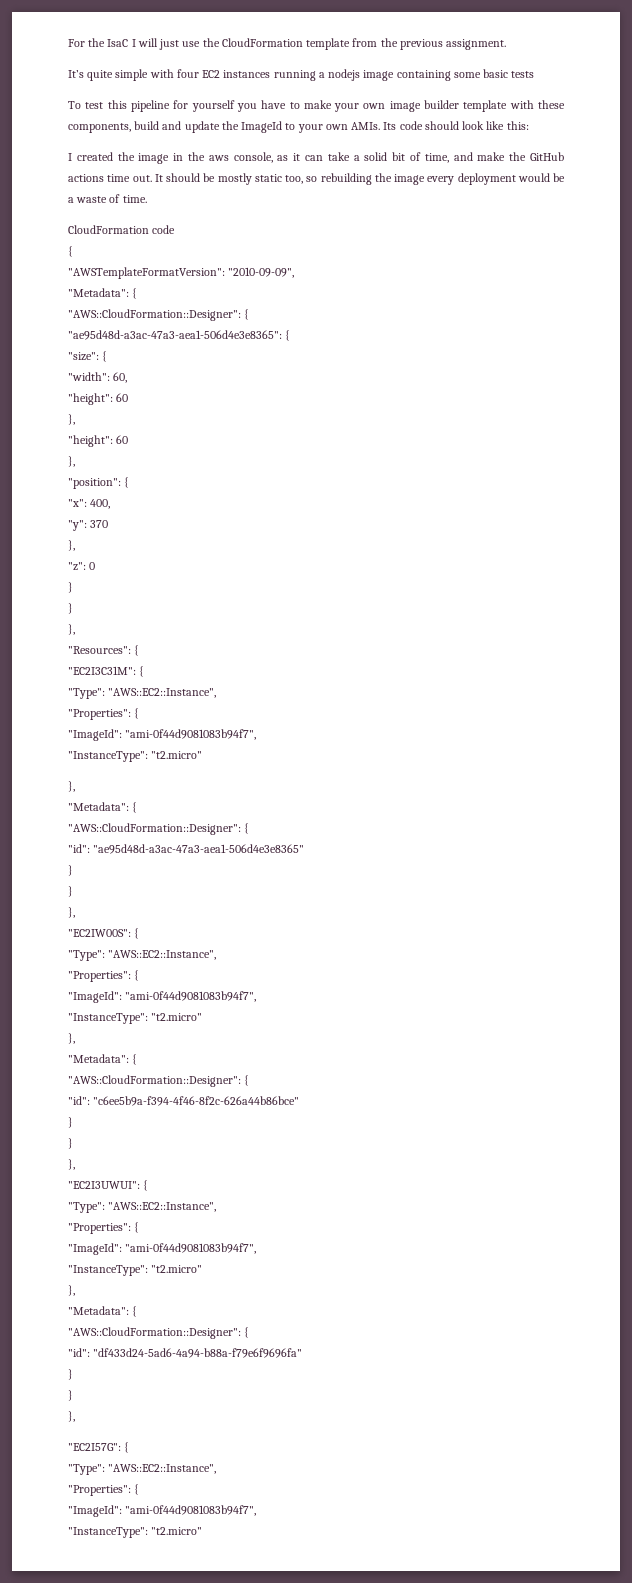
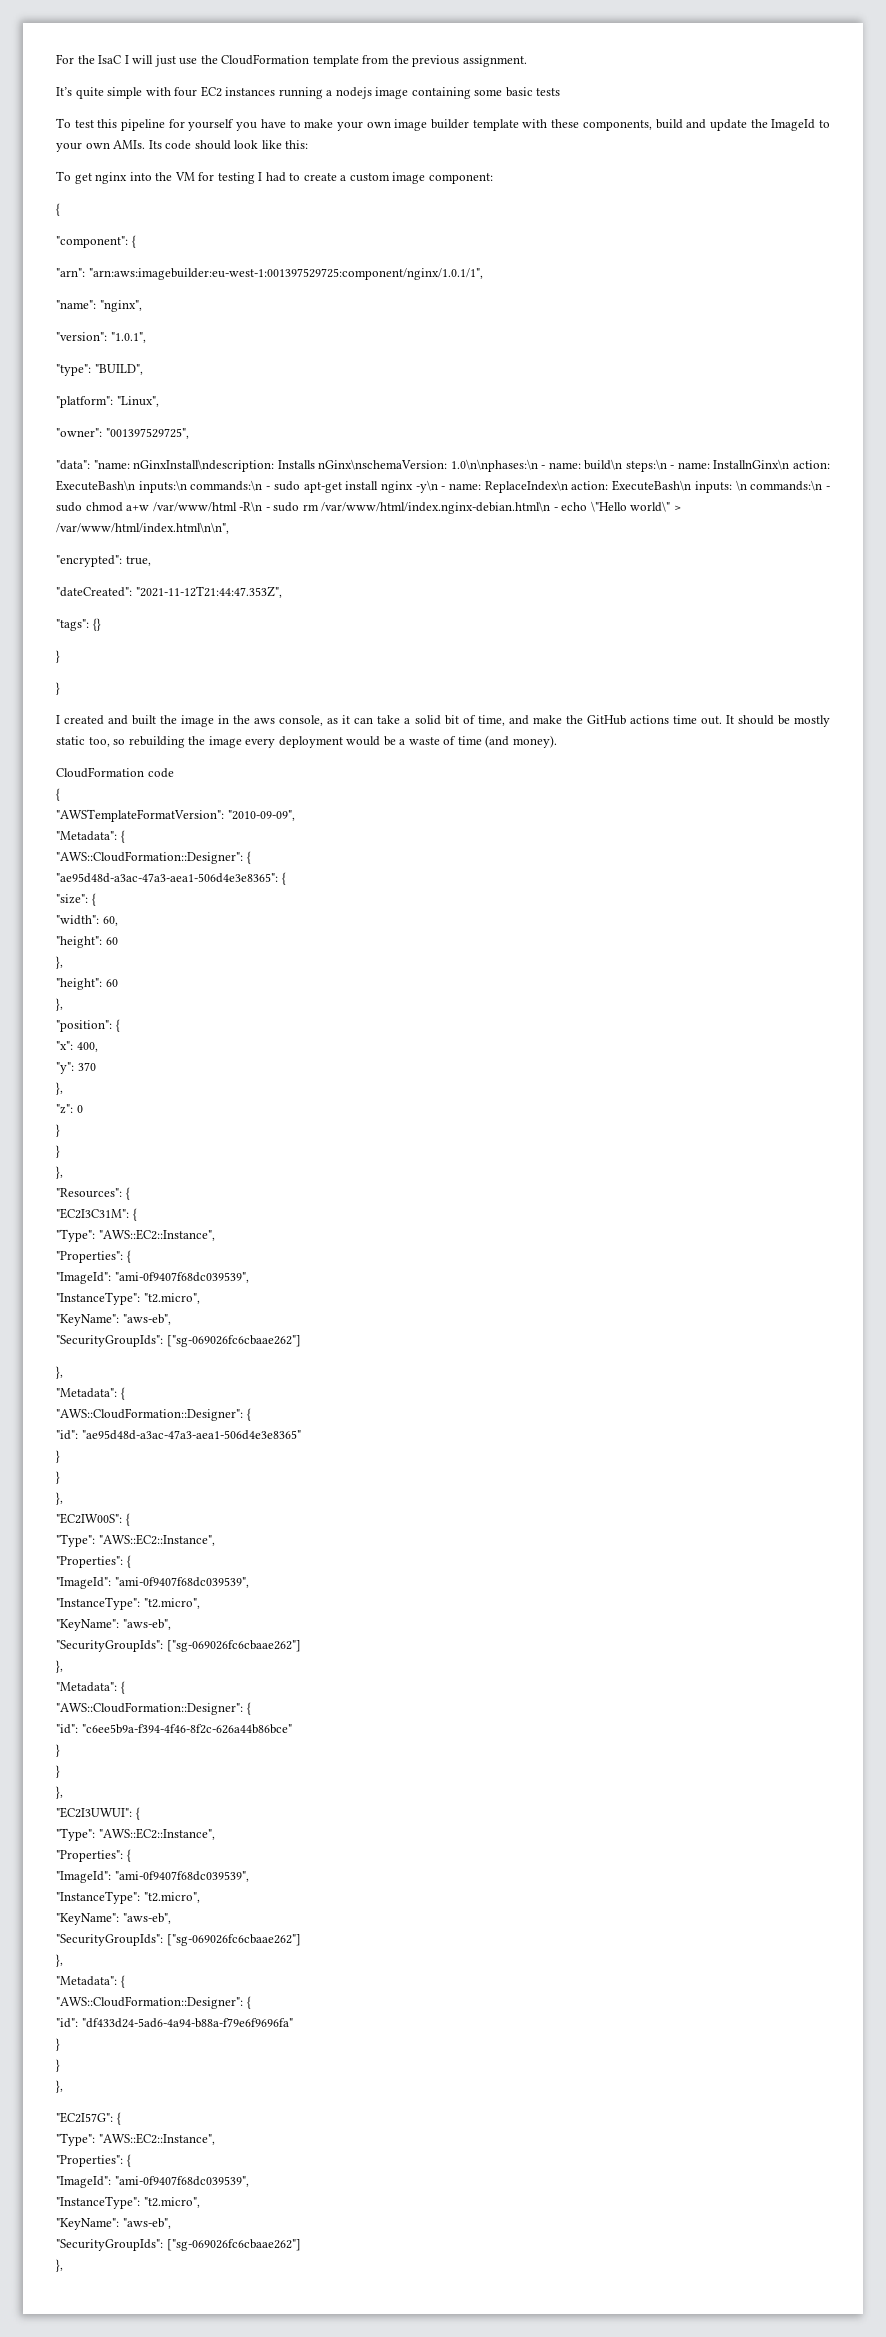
(529, 125) none -> [56,171,493,184] [56,203,60,216] [56,235,136,248] [56,268,483,280] [56,300,142,312] [56,332,146,343] [56,364,143,376] [56,396,159,408] [56,428,189,439] [56,459,831,472] [56,480,831,493] [56,501,681,514] [56,522,229,534] [56,555,151,567] [56,586,282,598] [56,618,101,631] [56,650,60,663] [56,682,60,695] // To get nginx into the VM for testing I had to create a custom image component: // { // "component": { // "arn": "arn:aws:imagebuilder:eu-west-1:001397529725:component/nginx/1.0.1/1", // "name": "nginx", // "version": "1.0.1", // "type": "BUILD", // "platform": "Linux", // "owner": "001397529725", // "data": "name: nGinxInstall\ndescription: Installs nGinx\nschemaVersion: 1.0\n\nphases:\n - name: build\n steps:\n - name: InstallnGinx\n action: ExecuteBash\n inputs:\n commands:\n - sudo apt-get install nginx -y\n - name: ReplaceIndex\n action: ExecuteBash\n inputs: \n commands:\n - sudo chmod a+w /var/www/html -R\n - sudo rm /var/www/html/index.nginx-debian.html\n - echo \"Hello world\" > /var/www/html/index.html\n\n", // "encrypted": true, // "dateCreated": "2021-11-12T21:44:47.353Z", // "tags": {} // } // }
(113, 156) none -> [108,715,157,725] and built
[122,195,147,203] time. -> [457,735,557,748] time (and money).
[125,729,257,740] [68,751,203,762] "ami-0f44d9081083b94f7", // "InstanceType": "t2.micro" -> [114,1272,249,1283] [56,1292,200,1305] [56,1314,171,1326] [56,1335,301,1347] "ami-0f9407f68dc039539", // "InstanceType": "t2.micro", // "KeyName": "aws-eb", // "SecurityGroupIds": ["sg-069026fc6cbaae262"]
[125,991,257,1002] [68,1013,203,1024] "ami-0f44d9081083b94f7", // "InstanceType": "t2.micro" -> [114,1577,249,1588] [56,1597,200,1610] [56,1619,171,1631] [56,1640,301,1652] "ami-0f9407f68dc039539", // "InstanceType": "t2.micro", // "KeyName": "aws-eb", // "SecurityGroupIds": ["sg-069026fc6cbaae262"]
[125,1243,257,1254] [68,1265,203,1276] "ami-0f44d9081083b94f7", // "InstanceType": "t2.micro" -> [114,1871,249,1882] [56,1891,200,1904] [56,1913,171,1925] [56,1934,301,1946] "ami-0f9407f68dc039539", // "InstanceType": "t2.micro", // "KeyName": "aws-eb", // "SecurityGroupIds": ["sg-069026fc6cbaae262"]
[125,1505,257,1516] [68,1527,203,1538] "ami-0f44d9081083b94f7", // "InstanceType": "t2.micro" -> [114,2176,249,2187] [56,2196,200,2209] [56,2218,171,2230] [56,2239,301,2251] [56,2259,63,2272] "ami-0f9407f68dc039539", // "InstanceType": "t2.micro", // "KeyName": "aws-eb", // "SecurityGroupIds": ["sg-069026fc6cbaae262"] // },

